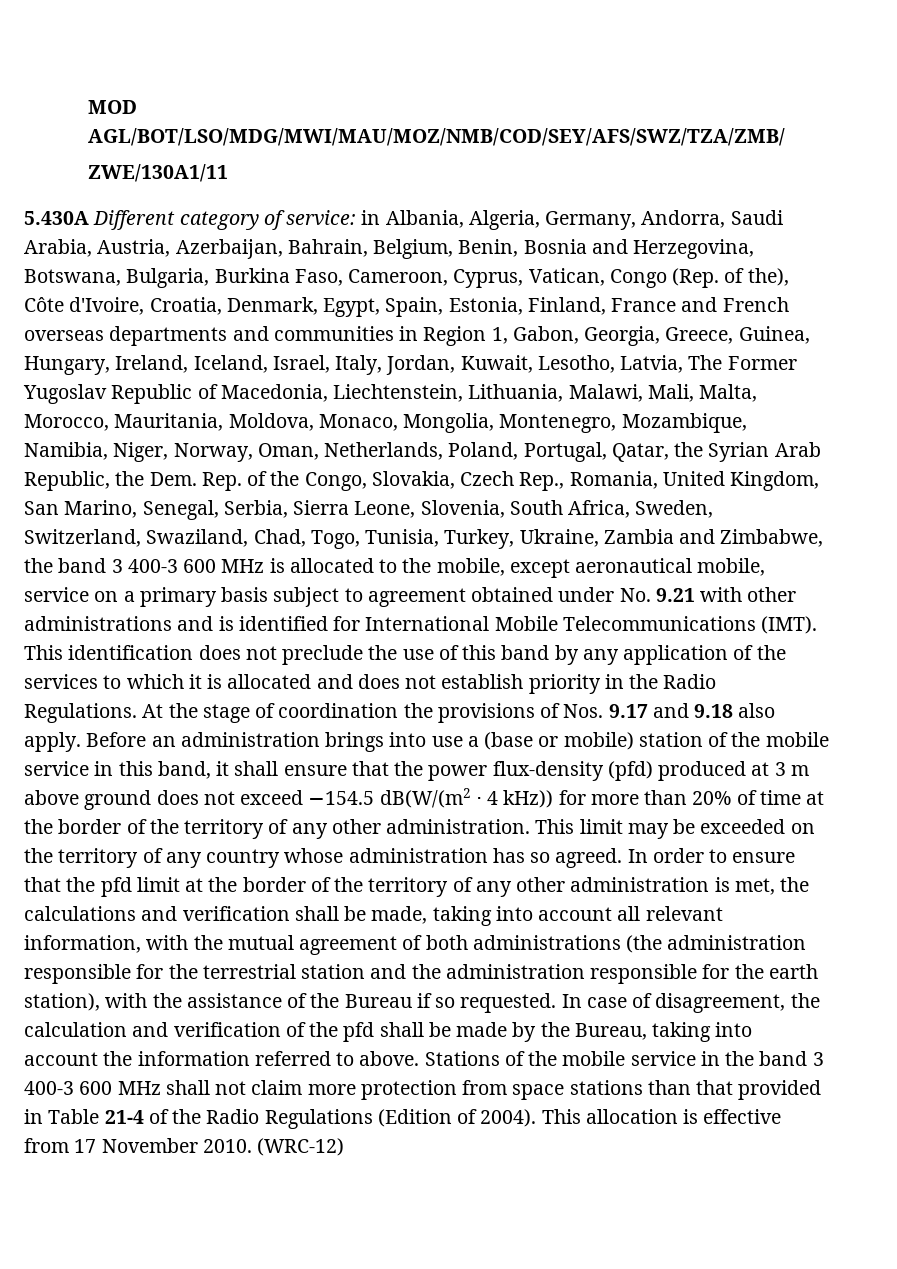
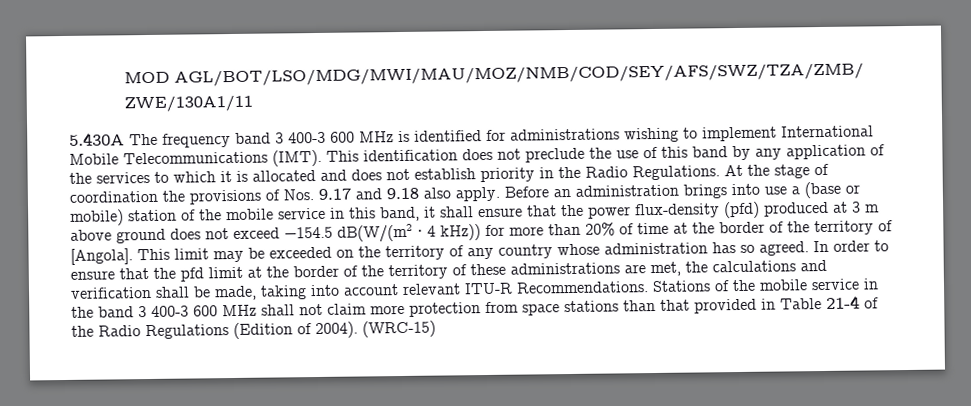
[93,210,783,230] [24,239,755,259] [24,268,789,288] [24,297,789,317] [24,326,810,346] [24,355,797,375] [23,384,758,404] [24,413,747,433] [24,442,821,462] [24,471,820,491] [24,500,714,520] [24,529,824,549] [24,558,53,573] Different category of service: in Albania, Algeria, Germany, Andorra, Saudi Arabia, Austria, Azerbaijan, Bahrain, Belgium, Benin, Bosnia and Herzegovina, Botswana, Bulgaria, Burkina Faso, Cameroon, Cyprus, Vatican, Congo (Rep. of the), Côte d'Ivoire, Croatia, Denmark, Egypt, Spain, Estonia, Finland, France and French overseas departments and communities in Region 1, Gabon, Georgia, Greece, Guinea, Hungary, Ireland, Iceland, Israel, Italy, Jordan, Kuwait, Lesotho, Latvia, The Former Yugoslav Republic of Macedonia, Liechtenstein, Lithuania, Malawi, Mali, Malta, Morocco, Mauritania, Moldova, Monaco, Mongolia, Montenegro, Mozambique, Namibia, Niger, Norway, Oman, Netherlands, Poland, Portugal, Qatar, the Syrian Arab Republic, the Dem. Rep. of the Congo, Slovakia, Czech Rep., Romania, United Kingdom, San Marino, Senegal, Serbia, Sierra Leone, Slovenia, South Africa, Sweden, Switzerland, Swaziland, Chad, Togo, Tunisia, Turkey, Ukraine, Zambia and Zimbabwe, the -> [129,133,231,148] The frequency
[289,558,766,578] [24,587,797,607] [24,616,361,631] allocated to the mobile, except aeronautical mobile, service on a primary basis subject to agreement obtained under No. 9.21 with other administrations and is identified for -> [414,126,777,143] identified for administrations wishing to implement
[291,819,531,839] any other administration. -> [70,248,133,265] [Angola].
[475,877,730,897] any other administration is -> [470,262,646,276] these administrations are
[617,906,723,921] [24,935,807,955] [24,964,818,984] [24,993,820,1013] [24,1022,753,1042] [24,1051,420,1066] all relevant information, with the mutual agreement of both administrations (the administration responsible for the terrestrial station and the administration responsible for the earth station), with the assistance of the Bureau if so requested. In case of disagreement, the calculation and verification of the pfd shall be made by the Bureau, taking into account the information referred to above. -> [402,281,649,295] relevant ITU-R Recommendations.
[541,1109,782,1124] [24,1138,345,1156] This allocation is effective from 17 November 2010. (WRC-12) -> [362,320,436,338] (WRC-15)

